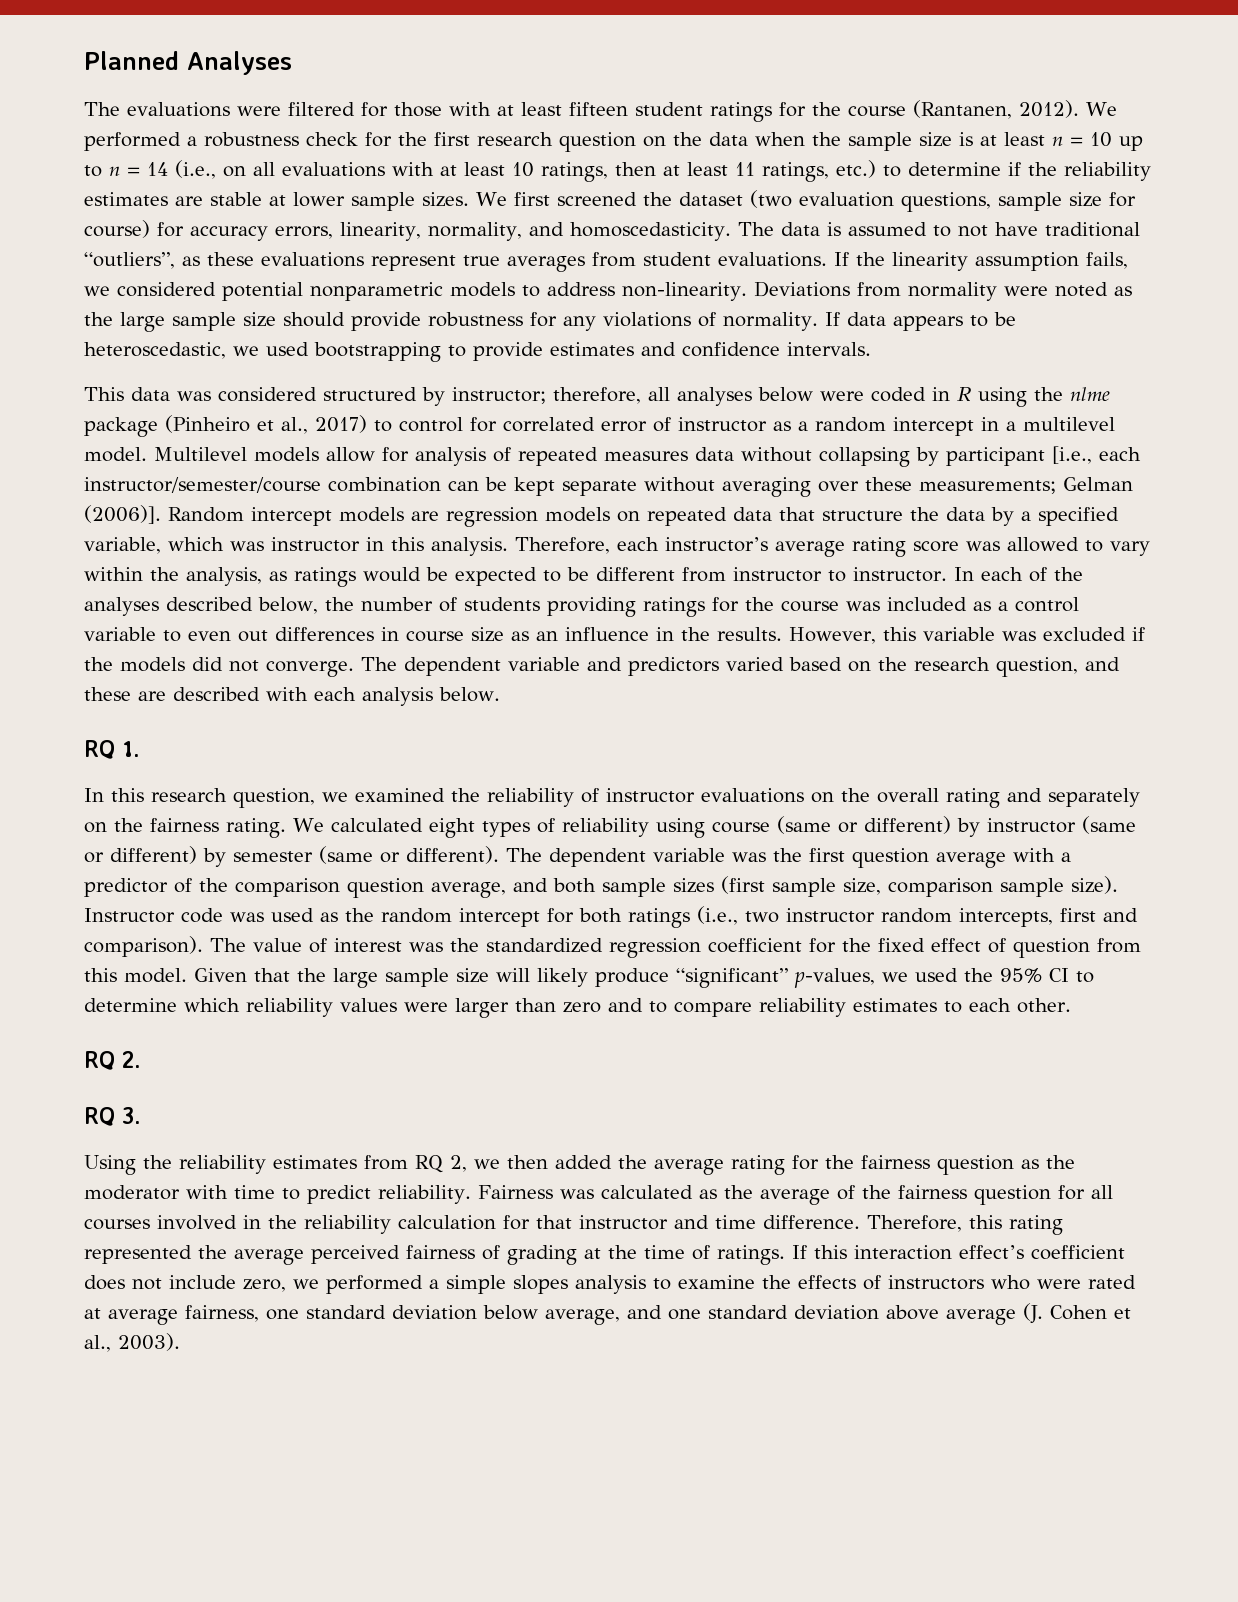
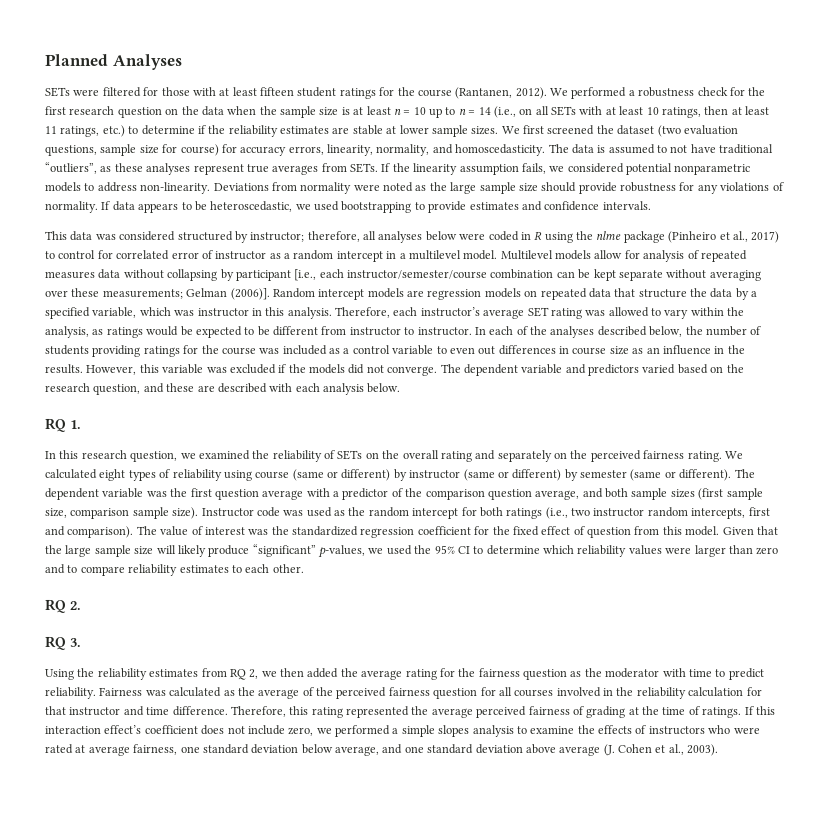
[84,102,230,117] The evaluations -> [45,87,70,97] SETs
[282,162,385,177] evaluations -> [551,106,576,116] SETs
[261,252,364,267] evaluations -> [146,163,191,175] analyses
[643,252,827,267] student evaluations. -> [350,163,378,173] SETs.
[852,537,959,557] rating score -> [527,307,582,319] SET rating
[606,788,804,803] instructor evaluations -> [337,450,363,460] SETs
(143, 825) none -> [590,450,641,462] perceived
(891, 1192) none -> [336,687,387,699] perceived

